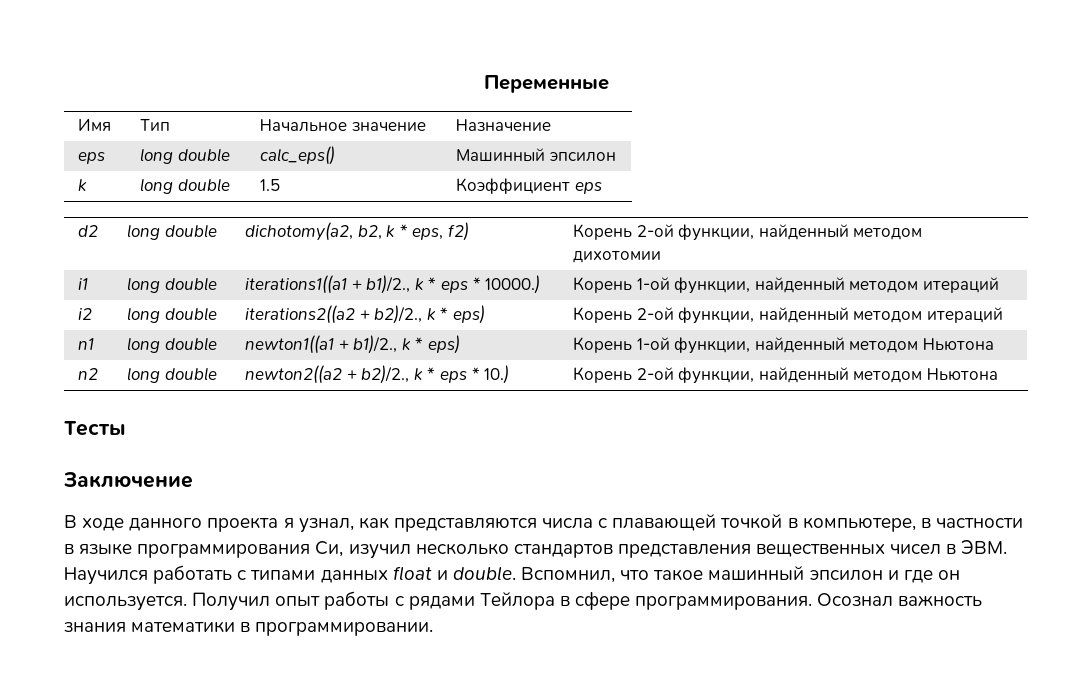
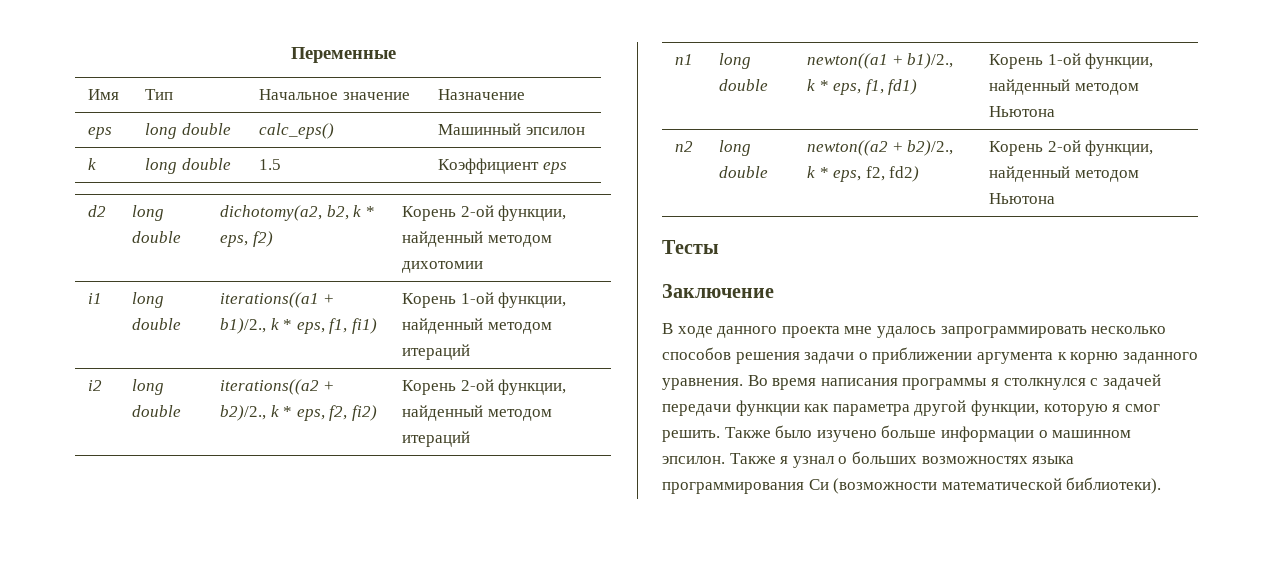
[245,275,541,294] iterations1((a1 + b1)/2., k * eps * 10000.) -> [219,292,334,308] [219,318,377,334] iterations((a1 + b1)/2., k * eps, f1, fi1)
[245,305,485,324] iterations2((a2 + b2)/2., k * eps) -> [219,379,334,395] [219,405,377,421] iterations((a2 + b2)/2., k * eps, f2, fi2)
[245,335,460,354] newton1((a1 + b1)/2., k * eps) -> [806,53,954,69] [806,79,918,95] newton((a1 + b1)/2., k * eps, f1, fd1)
[245,365,510,384] newton2((a2 + b2)/2., k * eps * 10.) -> [806,140,954,156] [806,166,920,182] newton((a2 + b2)/2., k * eps, f2, fd2)
[283,514,1023,533] [64,540,1008,559] [64,565,960,585] [64,591,983,611] [64,621,434,636] я узнал, как представляются числа с плавающей точкой в компьютере, в частности в языке программирования Си, изучил несколько стандартов представления вещественных чисел в ЭВМ. Научился работать с типами данных float и double. Вспомнил, что такое машинный эпсилон и где он используется. Получил опыт работы с рядами Тейлора в сфере программирования. Осознал важность знания математики в программировании. -> [844,326,1167,338] [662,347,1198,364] [662,374,1161,390] [662,400,1160,416] [662,425,1132,442] [662,451,1075,468] [662,477,1162,494] мне удалось запрограммировать несколько способов решения задачи о приближении аргумента к корню заданного уравнения. Во время написания программы я столкнулся с задачей передачи функции как параметра другой функции, которую я смог решить. Также было изучено больше информации о машинном эпсилон. Также я узнал о больших возможностях языка программирования Си (возможности математической библиотеки).

